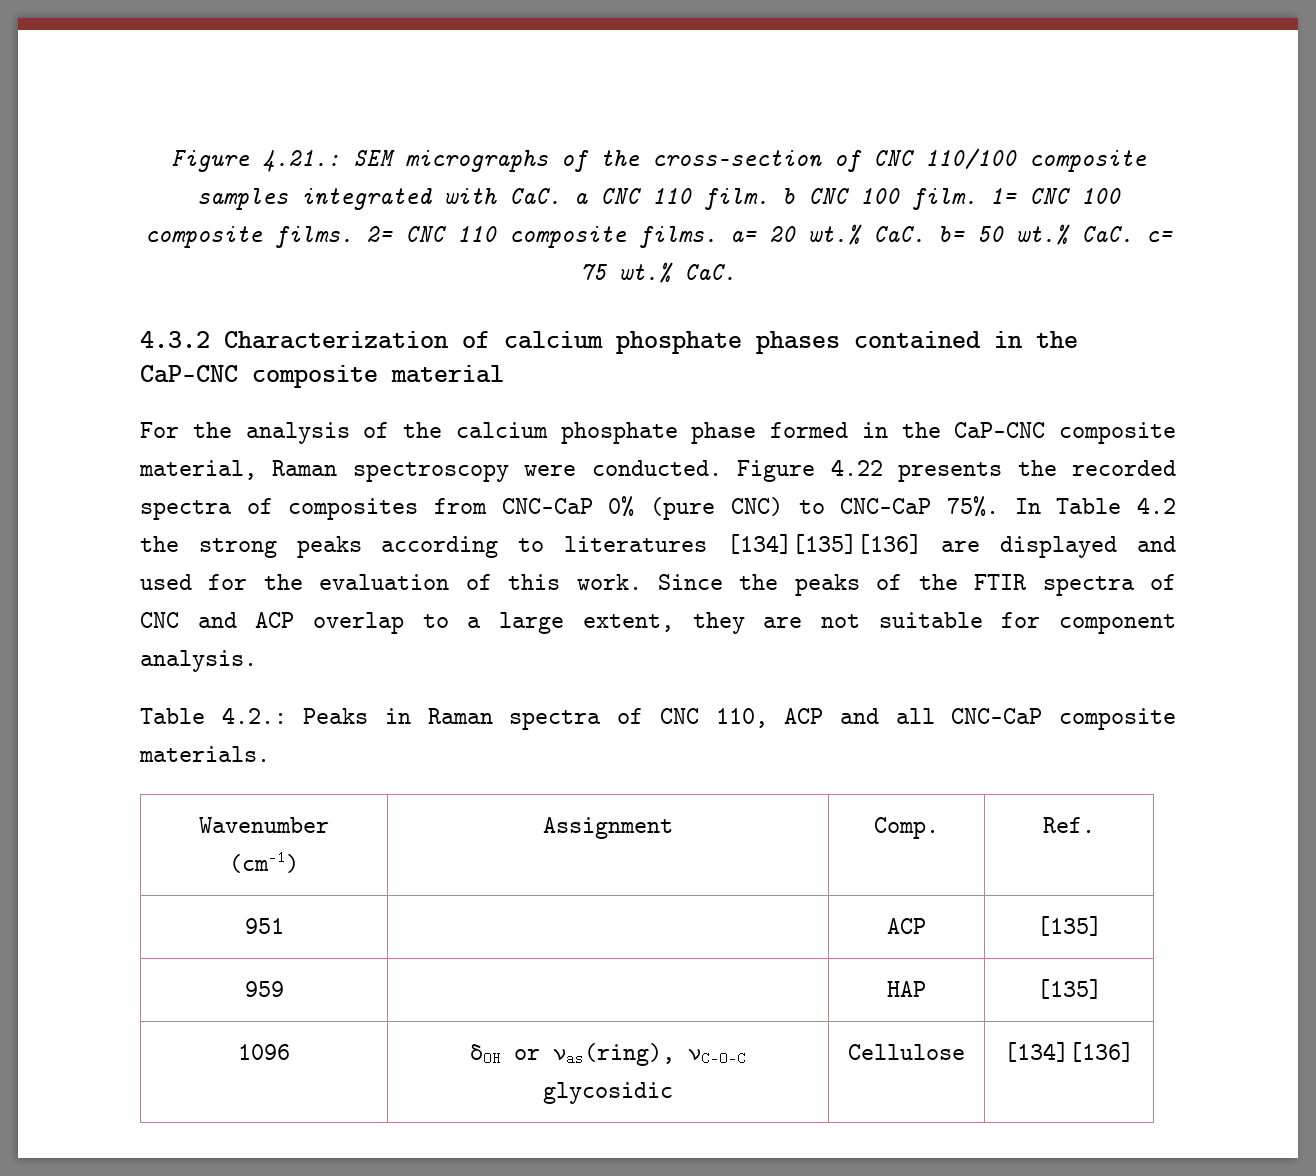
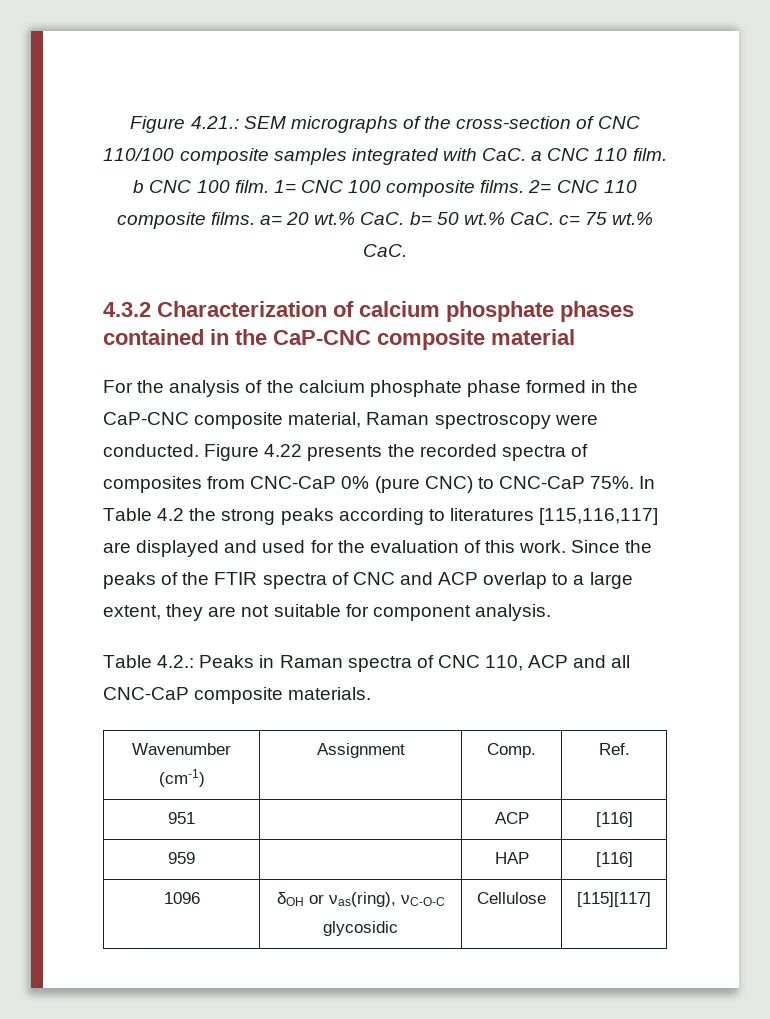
[726,534,922,554] [134][135][136] -> [539,508,659,525] [115,116,117]
[1036,916,1102,936] [135] -> [595,812,633,827] [116]
[1036,979,1102,999] [135] -> [595,852,633,867] [116]
[1004,1042,1134,1062] [134][136] -> [577,892,651,907] [115][117]

